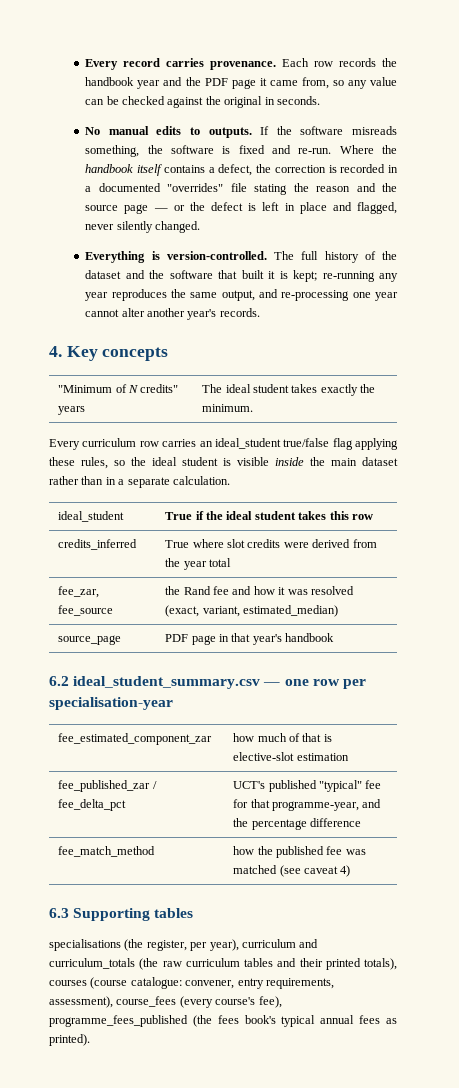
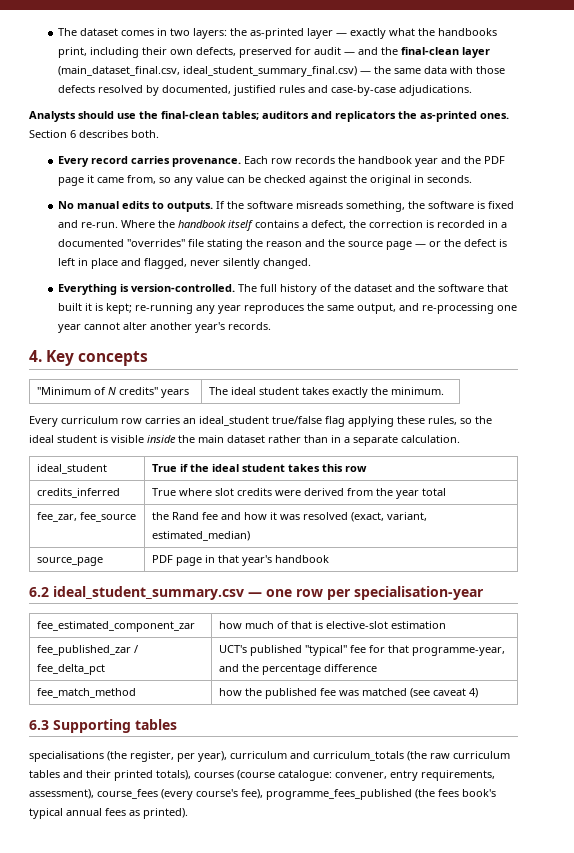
(85, 64) none -> [57,28,497,39] [57,47,490,58] [57,66,505,77] [57,85,472,96] [29,111,509,122] [29,130,159,138] The dataset comes in two layers: the as-printed layer — exactly what the handbooks print, including their own defects, preserved for audit — and the final-clean layer (main_dataset_final.csv, ideal_student_summary_final.csv) — the same data with those defects resolved by documented, justified rules and case-by-case adjudications. // Analysts should use the final-clean tables; auditors and replicators the as-printed ones. Section 6 describes both. //

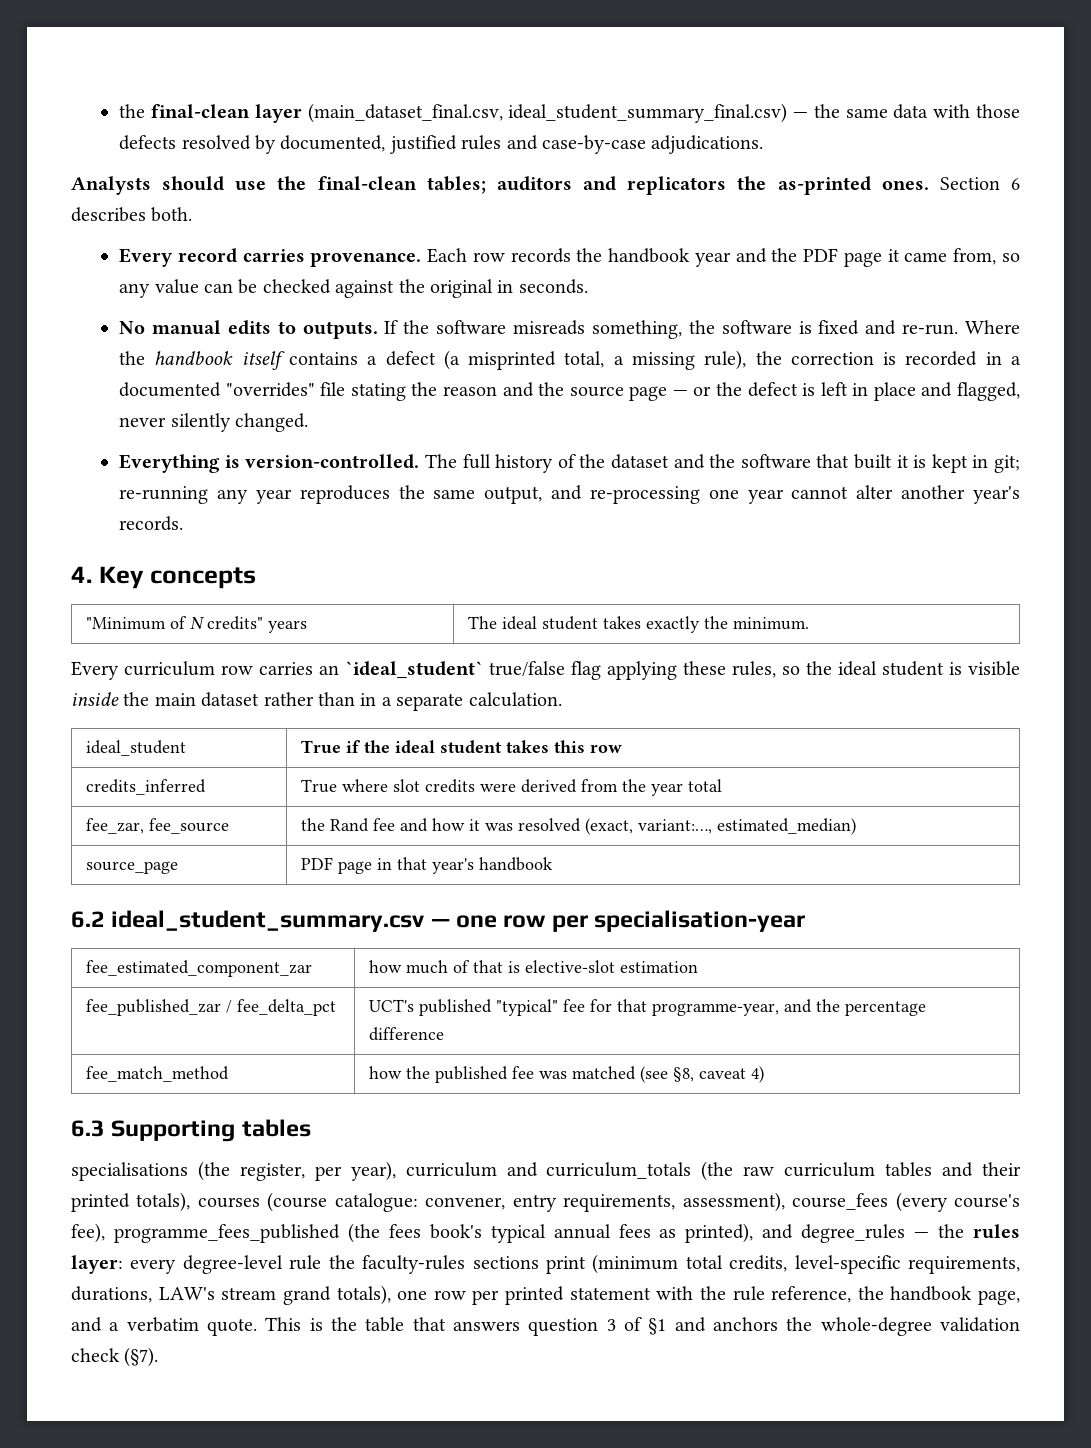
[57,28,497,39] [57,47,378,58] The dataset comes in two layers: the as-printed layer — exactly what the handbooks print, including their own defects, preserved for audit — and -> (119, 111) none
[310,220,346,229] defect, -> [385,350,747,370] defect (a misprinted total, a missing rule),
[105,303,132,314] kept; -> [931,454,1020,473] kept in git;
[199,416,269,426] ideal_student -> [345,661,483,679] `ideal_student`
[387,512,428,521] variant, -> [638,819,713,834] variant:…,
(431, 693) none -> [673,1067,695,1082] §8,
[143,808,188,819] printed). -> [685,1223,1021,1243] [71,1254,1020,1274] [71,1285,1020,1305] [71,1317,1021,1336] [71,1347,159,1367] printed), and degree_rules — the rules layer: every degree-level rule the faculty-rules sections print (minimum total credits, level-specific requirements, durations, LAW's stream grand totals), one row per printed statement with the rule reference, the handbook page, and a verbatim quote. This is the table that answers question 3 of §1 and anchors the whole-degree validation check (§7).

